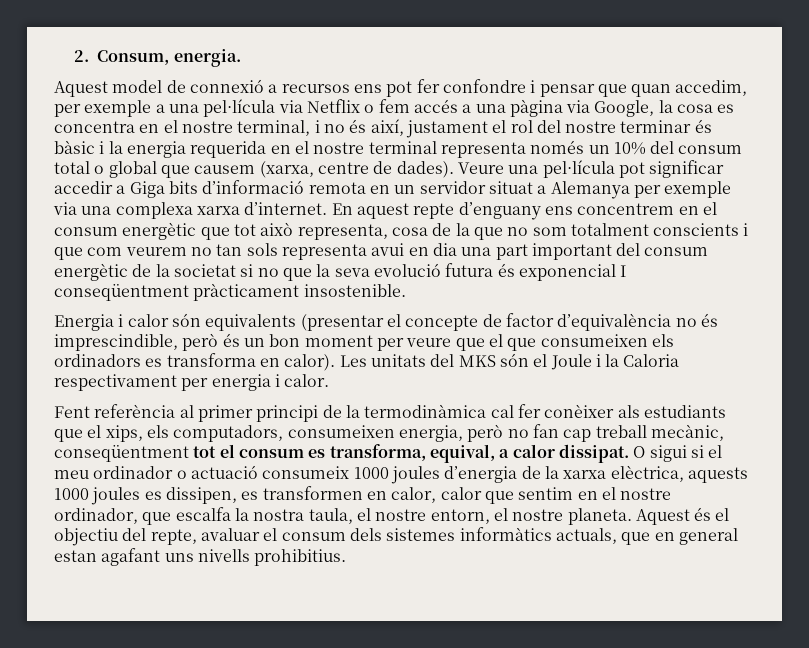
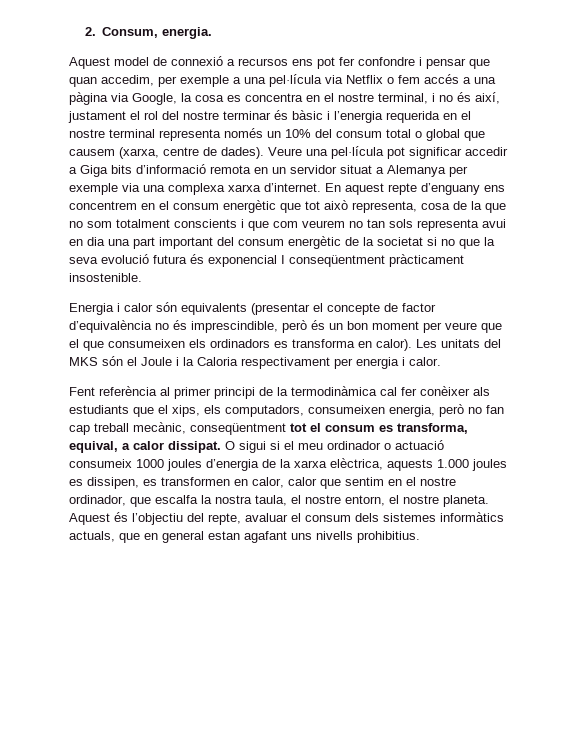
[108,141,186,158] la energia -> [334,111,383,123] l’energia
[54,488,89,500] 1000 -> [437,459,469,468] 1.000
[715,508,730,521] [54,528,118,546] el objectiu -> [132,513,183,525] l’objectiu

